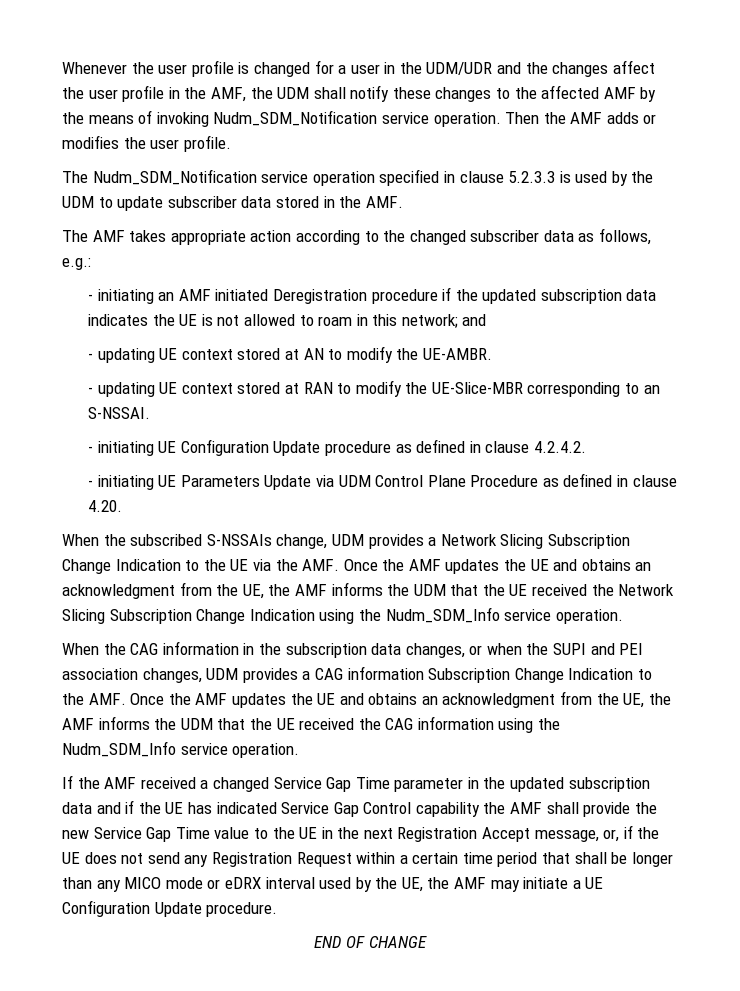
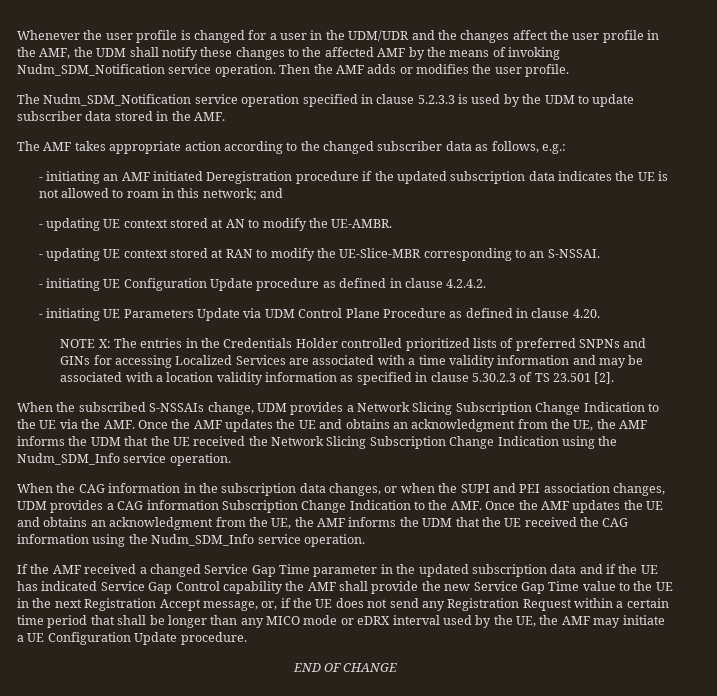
(122, 506) none -> [60,338,647,351] [60,355,644,368] [60,372,615,385] // NOTE X: The entries in the Credentials Holder controlled prioritized lists of preferred SNPNs and GINs for accessing Localized Services are associated with a time validity information and may be associated with a location validity information as specified in clause 5.30.2.3 of TS 23.501 [2].

